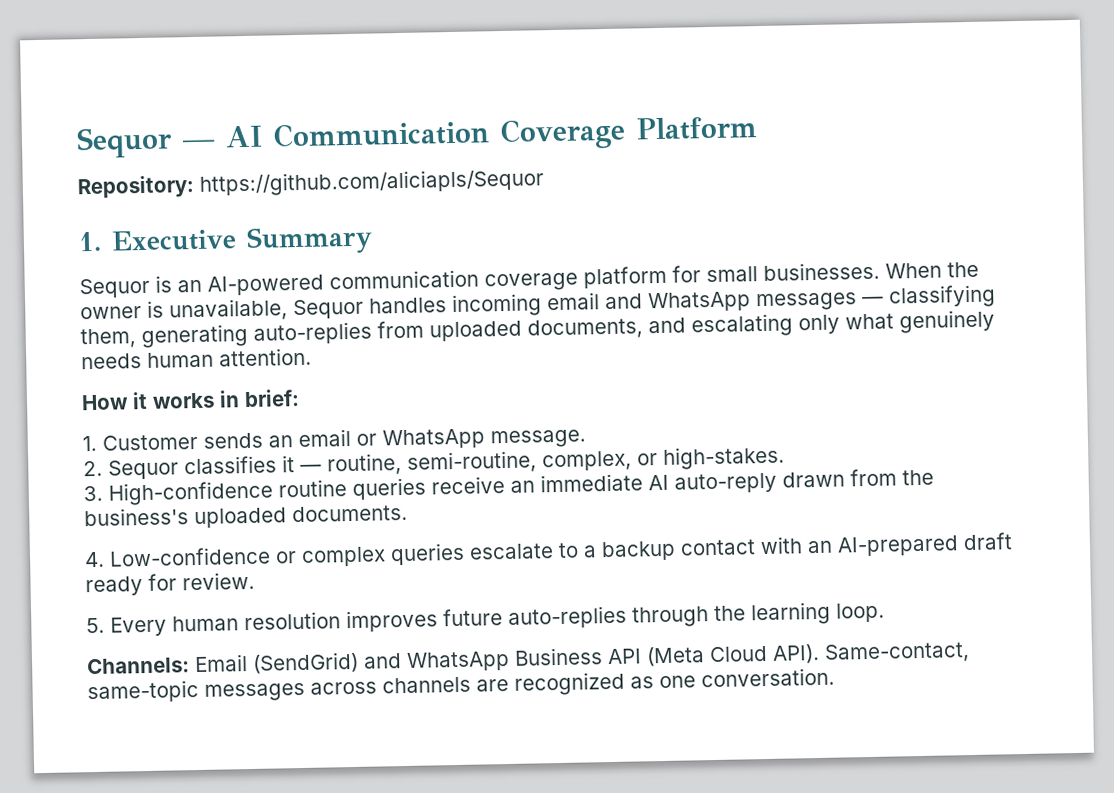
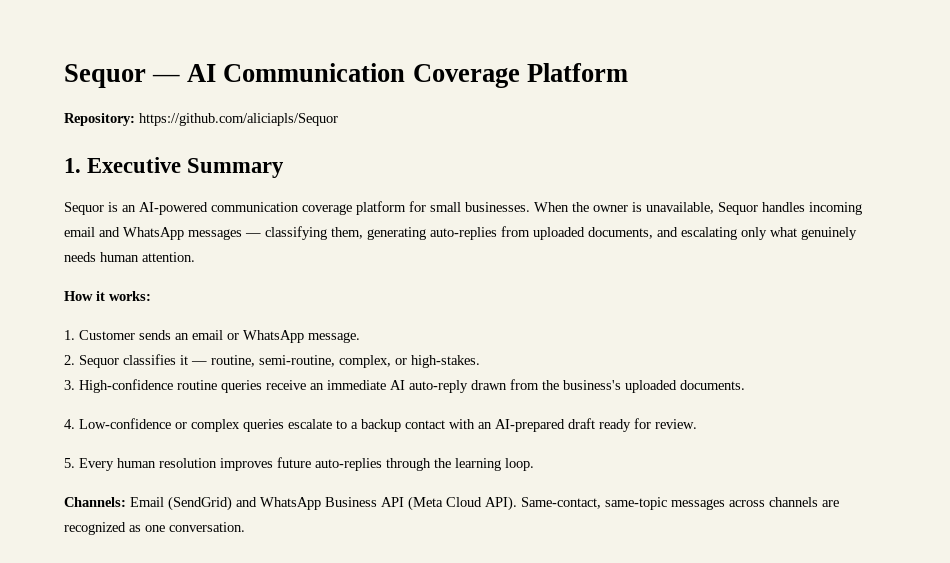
[152,389,300,409] works in brief: -> [109,291,151,301] works:

